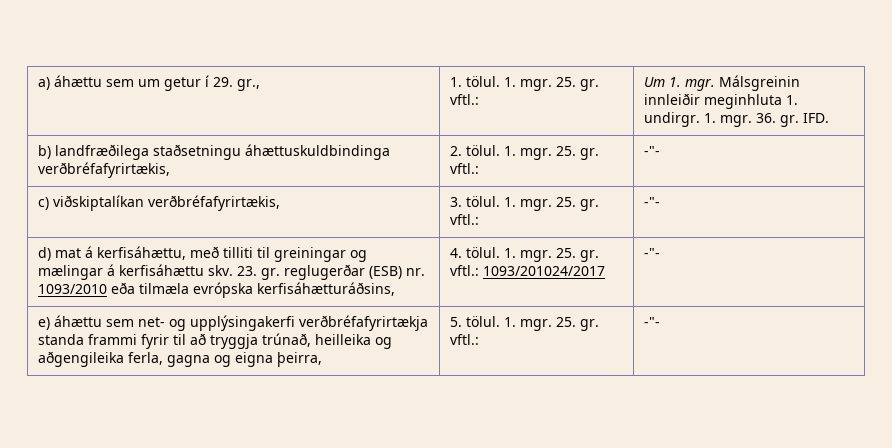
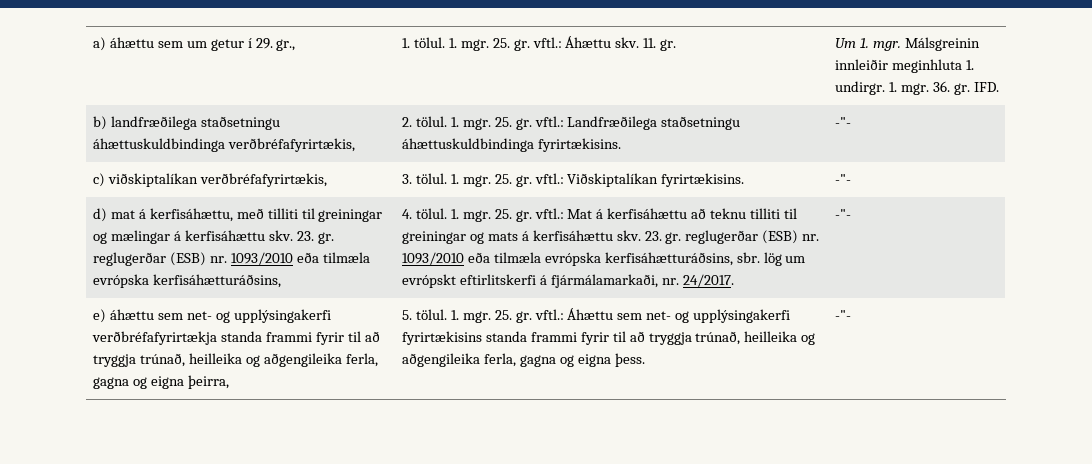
(480, 99) none -> [565,36,677,51] Áhættu skv. 11. gr.
(480, 168) none -> [567,116,741,130] [402,138,621,152] Landfræðilega staðsetningu áhættuskuldbindinga fyrirtækisins.
(480, 219) none -> [567,173,745,187] Viðskiptalíkan fyrirtækisins.
[483,266,606,276] 1093/201024/2017 -> [567,208,797,219] [402,230,820,244] [402,252,806,266] [402,274,734,288] Mat á kerfisáhættu að teknu tilliti til greiningar og mats á kerfisáhættu skv. 23. gr. reglugerðar (ESB) nr. 1093/2010 eða tilmæla evrópska kerfisáhætturáðsins, sbr. lög um evrópskt eftirlitskerfi á fjármálamarkaði, nr. 24/2017.
(480, 339) none -> [567,308,791,323] [402,331,816,345] [402,353,645,367] Áhættu sem net- og upplýsingakerfi fyrirtækisins standa frammi fyrir til að tryggja trúnað, heilleika og aðgengileika ferla, gagna og eigna þess.

